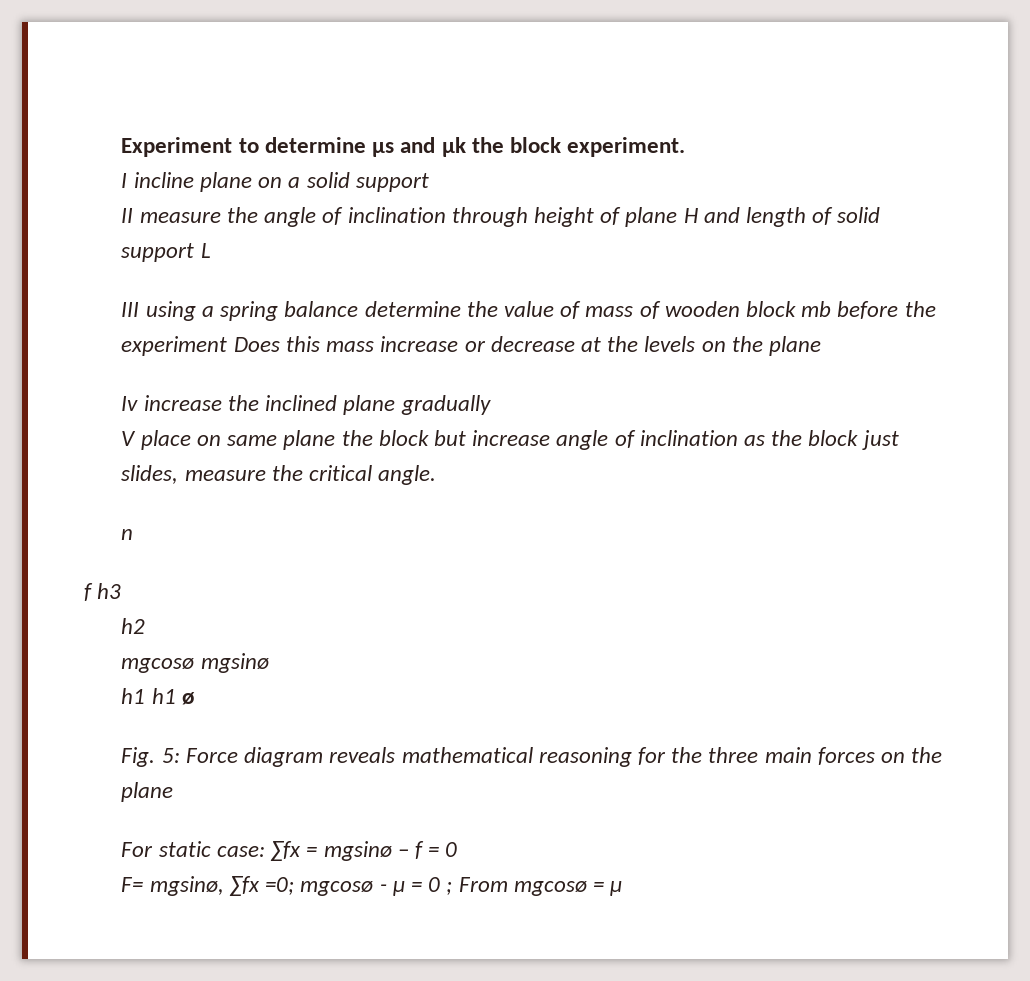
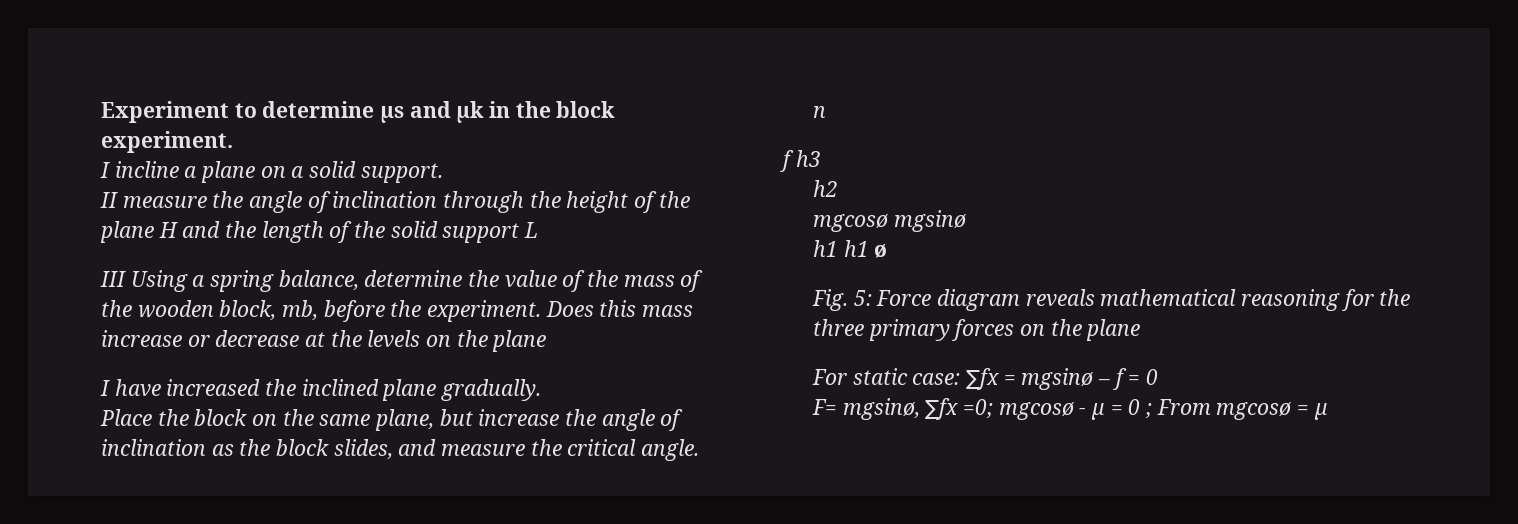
(466, 147) none -> [489,101,511,118] in
(194, 180) none -> [184,166,198,178] a
[355,173,429,192] support -> [360,163,443,183] support.
(528, 217) none -> [529,191,561,208] the
(622, 216) none -> [658,191,690,208] the
(740, 215) none -> [225,221,257,238] the
(834, 216) none -> [354,221,386,238] the
[145,301,196,321] using -> [130,270,188,292] Using
[284,301,359,317] balance -> [278,270,359,290] balance,
(582, 310) none -> [587,270,619,287] the
[664,301,832,317] wooden block mb -> [101,300,319,320] the wooden block, mb,
[121,336,228,356] experiment -> [427,300,542,322] experiment.
[121,395,491,415] [121,430,429,450] Iv increase the inclined plane gradually // V place on same plane the block -> [100,379,542,401] [100,409,435,431] I have increased the inclined plane gradually. // Place the block on the same plane,
(551, 438) none -> [565,409,597,426] the
[861,430,899,450] [121,465,179,484] just slides, -> [333,439,437,459] slides, and
[764,747,812,763] main -> [868,319,950,341] primary

